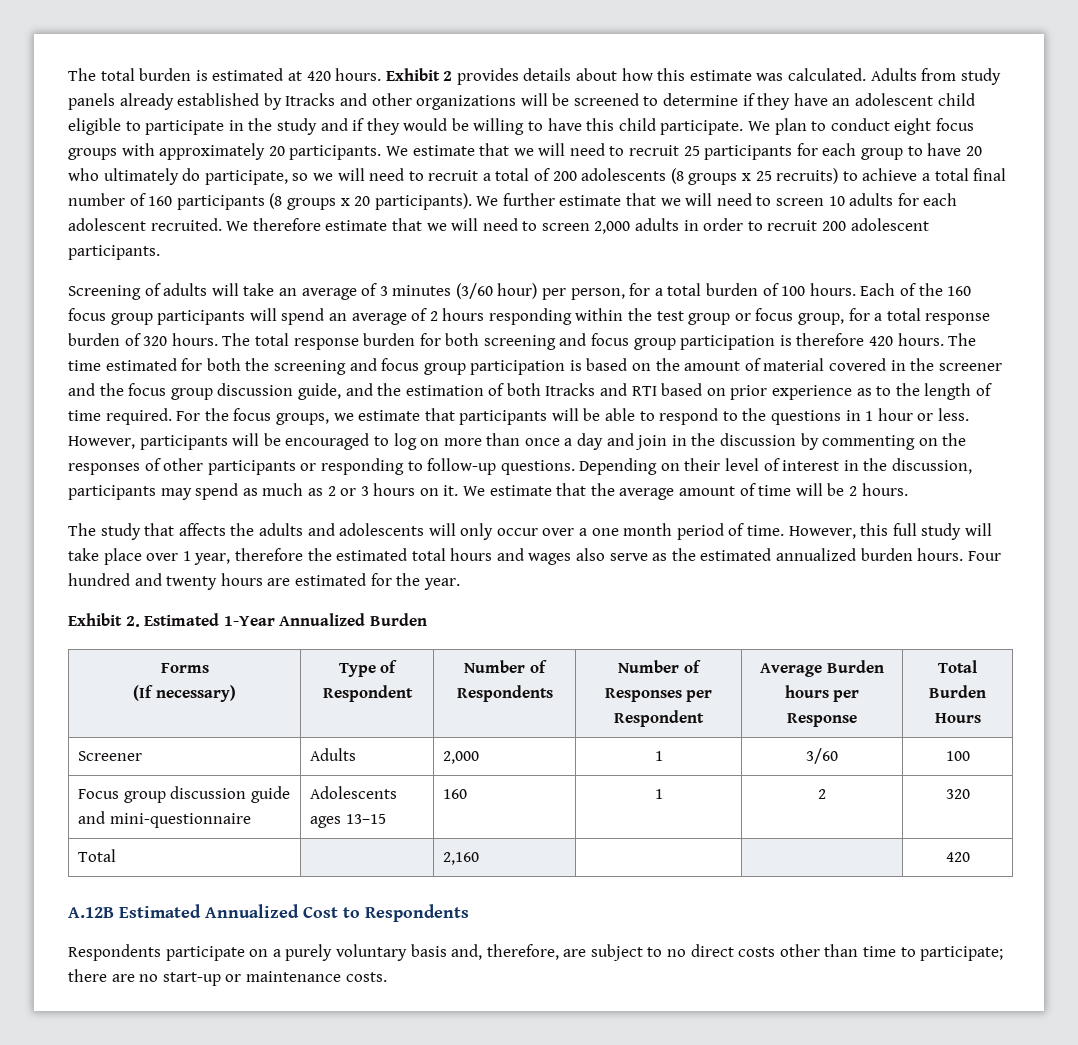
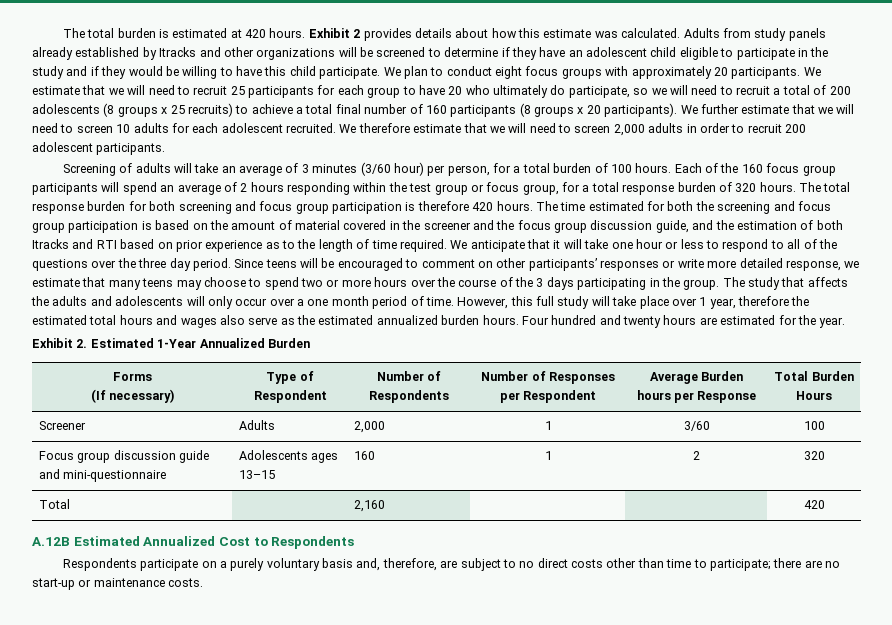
[176,408,969,425] [68,433,967,450] [68,458,973,475] [68,483,908,500] For the focus groups, we estimate that participants will be able to respond to the questions in 1 hour or less. However, participants will be encouraged to log on more than once a day and join in the discussion by commenting on the responses of other participants or responding to follow-up questions. Depending on their level of interest in the discussion, participants may spend as much as 2 or 3 hours on it. We estimate that the average amount of time will be 2 hours. // -> [450,239,837,252] [32,258,860,271] [32,277,720,290] We anticipate that it will take one hour or less to respond to all of the questions over the three day period. Since teens will be encouraged to comment on other participants’ responses or write more detailed response, we estimate that many teens may choose to spend two or more hours over the course of the 3 days participating in the group.

